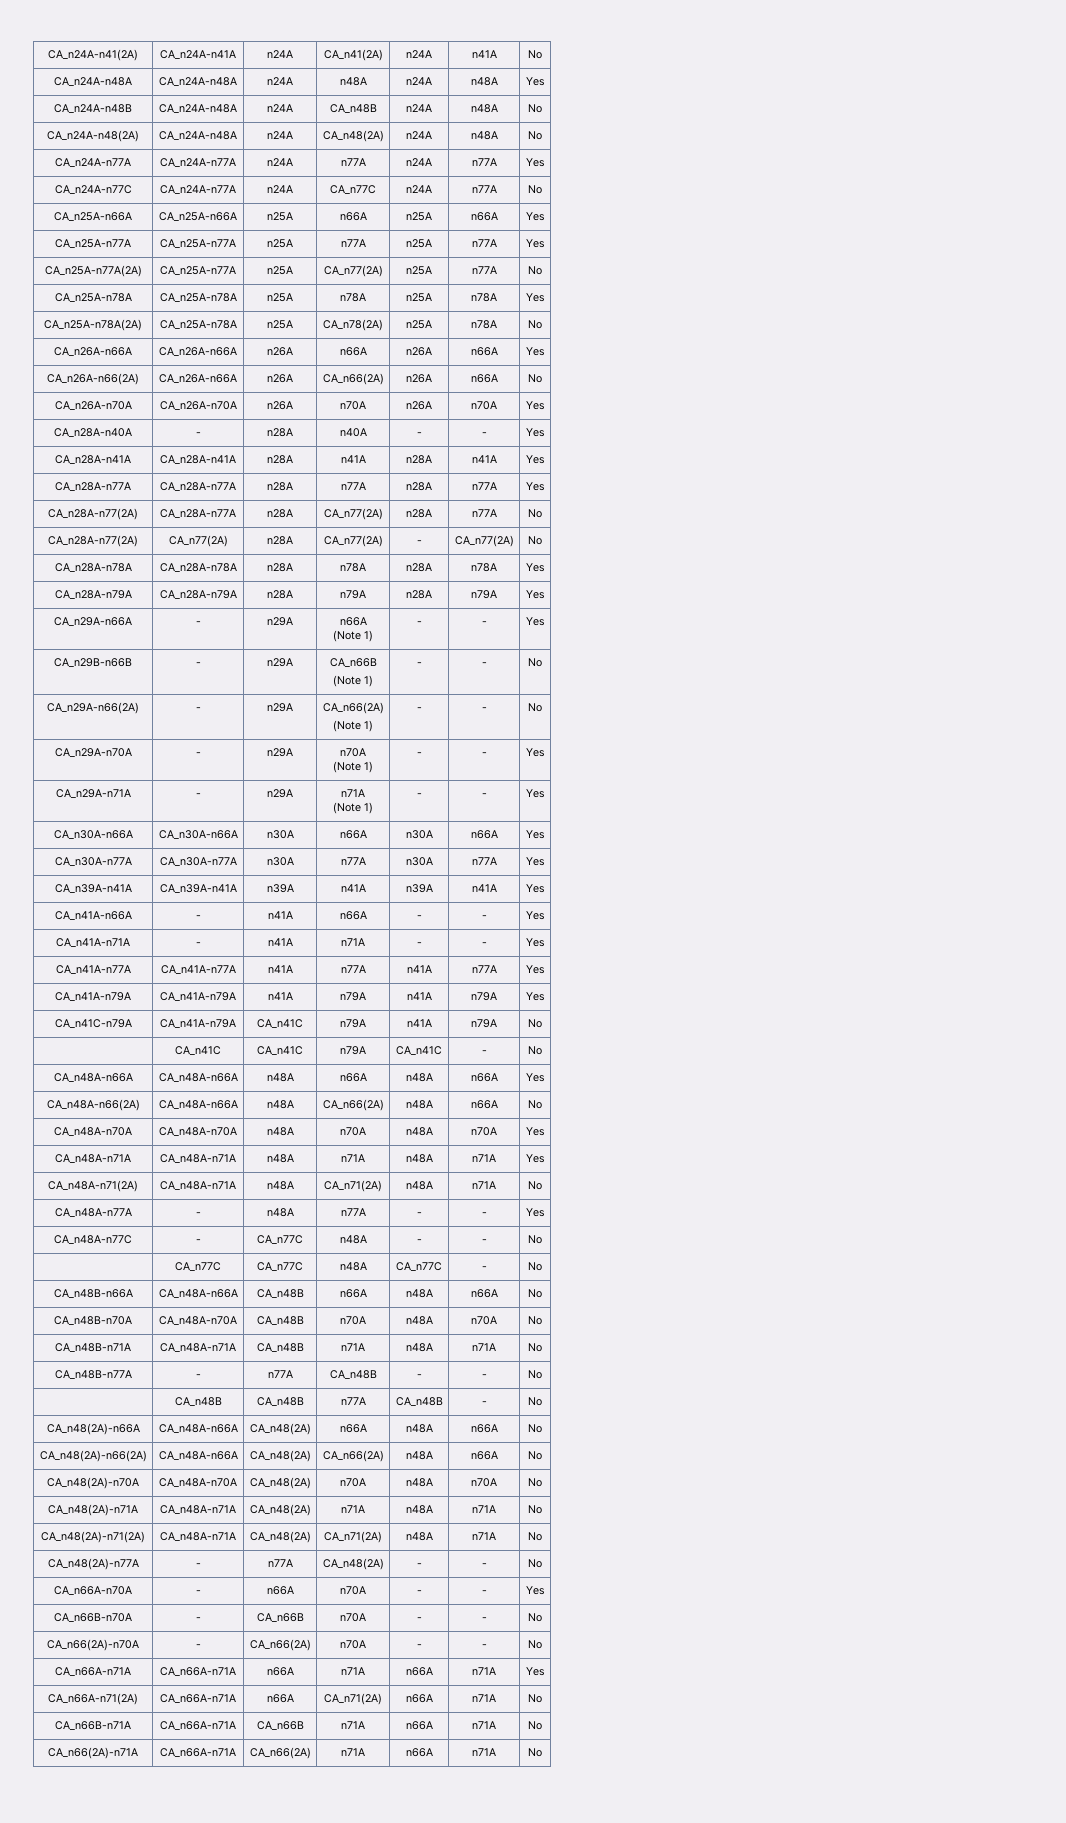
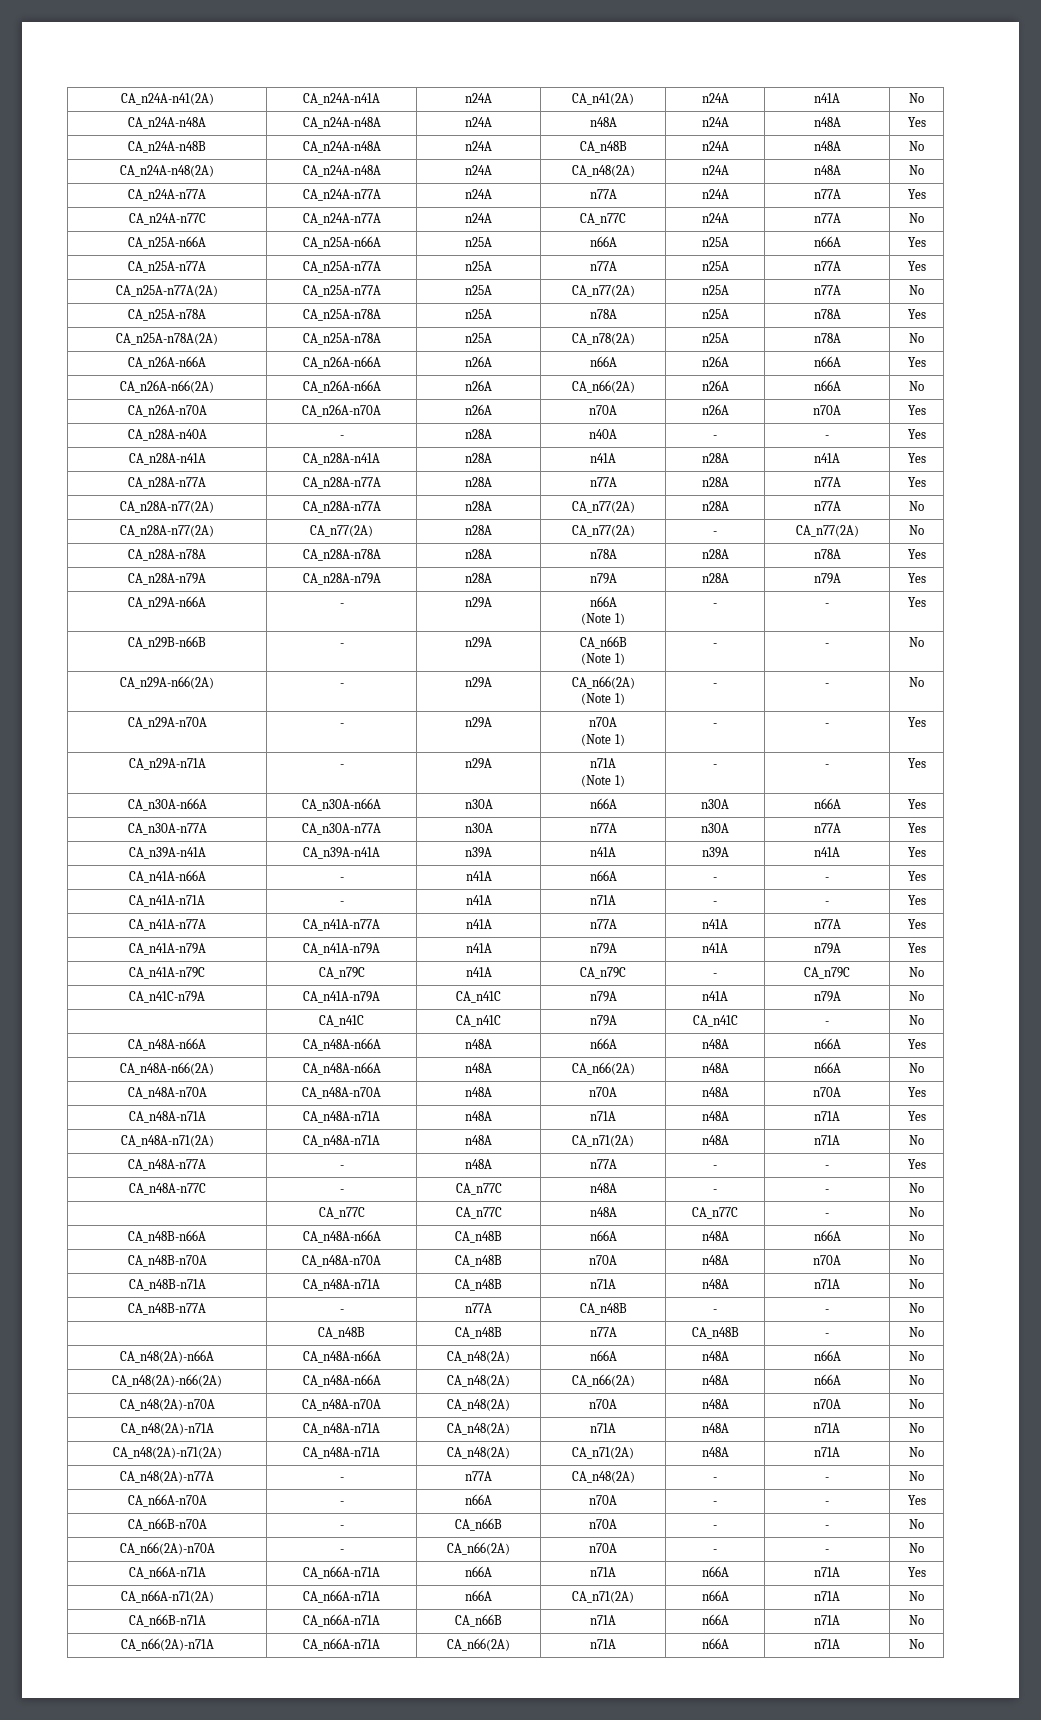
(544, 996) none -> [129,967,205,979] [318,967,365,979] [465,967,492,977] [580,967,626,979] [713,973,717,977] [804,967,850,979] [909,967,924,977] // CA_n41A-n79C | CA_n79C | n41A | CA_n79C | - | CA_n79C | No

